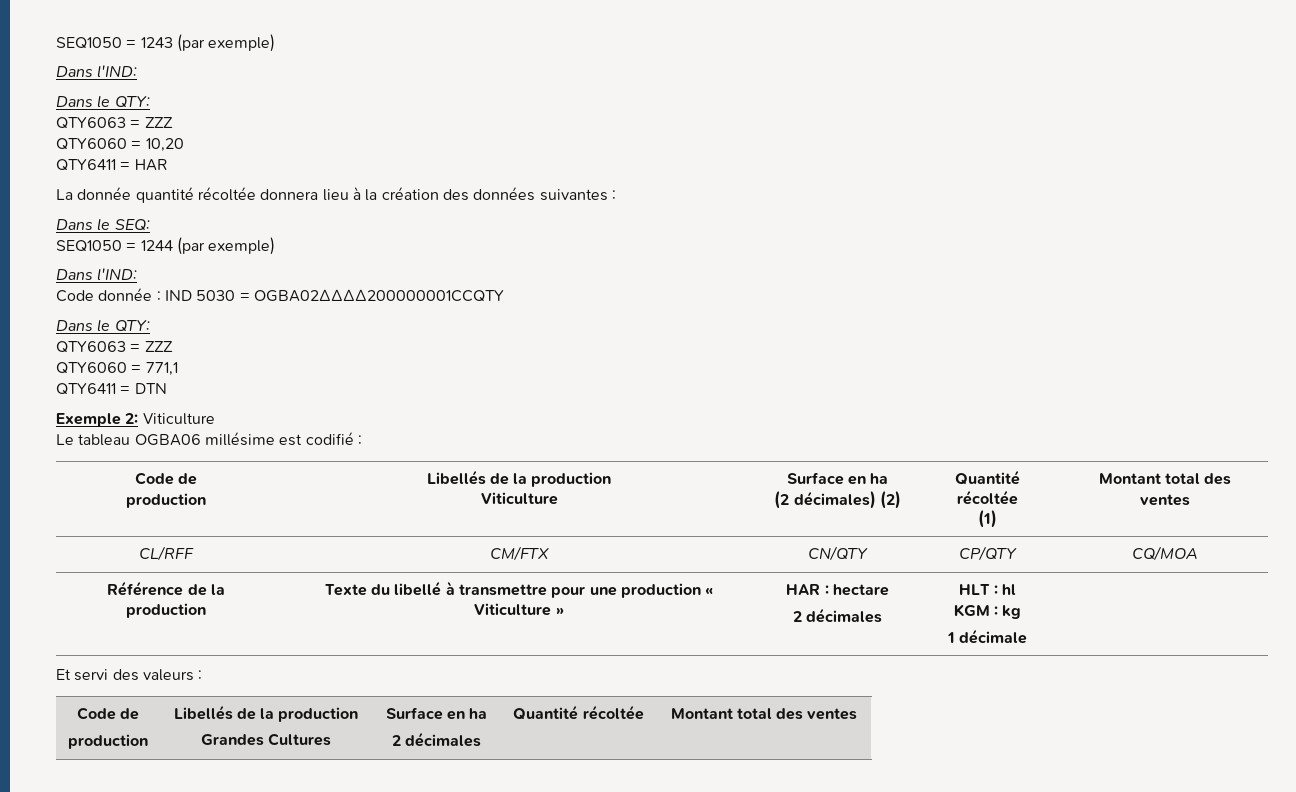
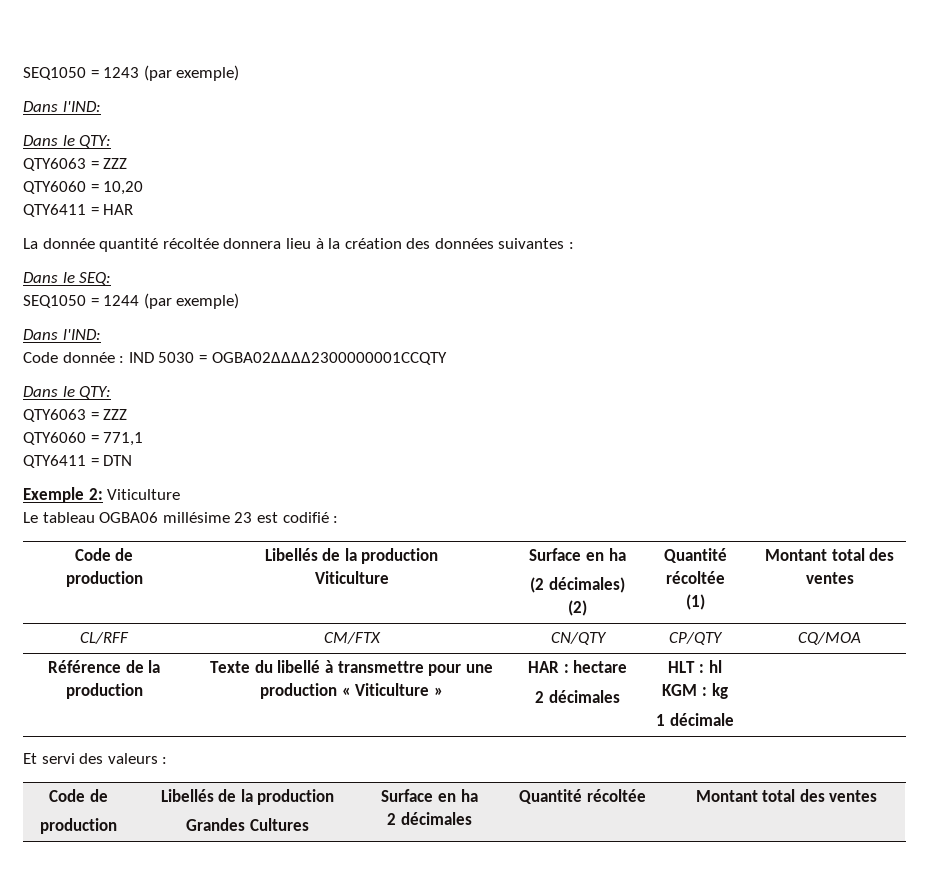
[253,289,504,302] OGBA02ΔΔΔΔ200000001CCQTY -> [211,352,447,365] OGBA02ΔΔΔΔ2300000001CCQTY
(275, 439) none -> [234,512,253,523] 23

